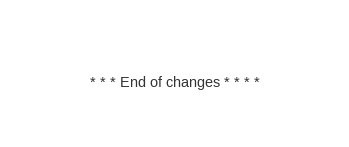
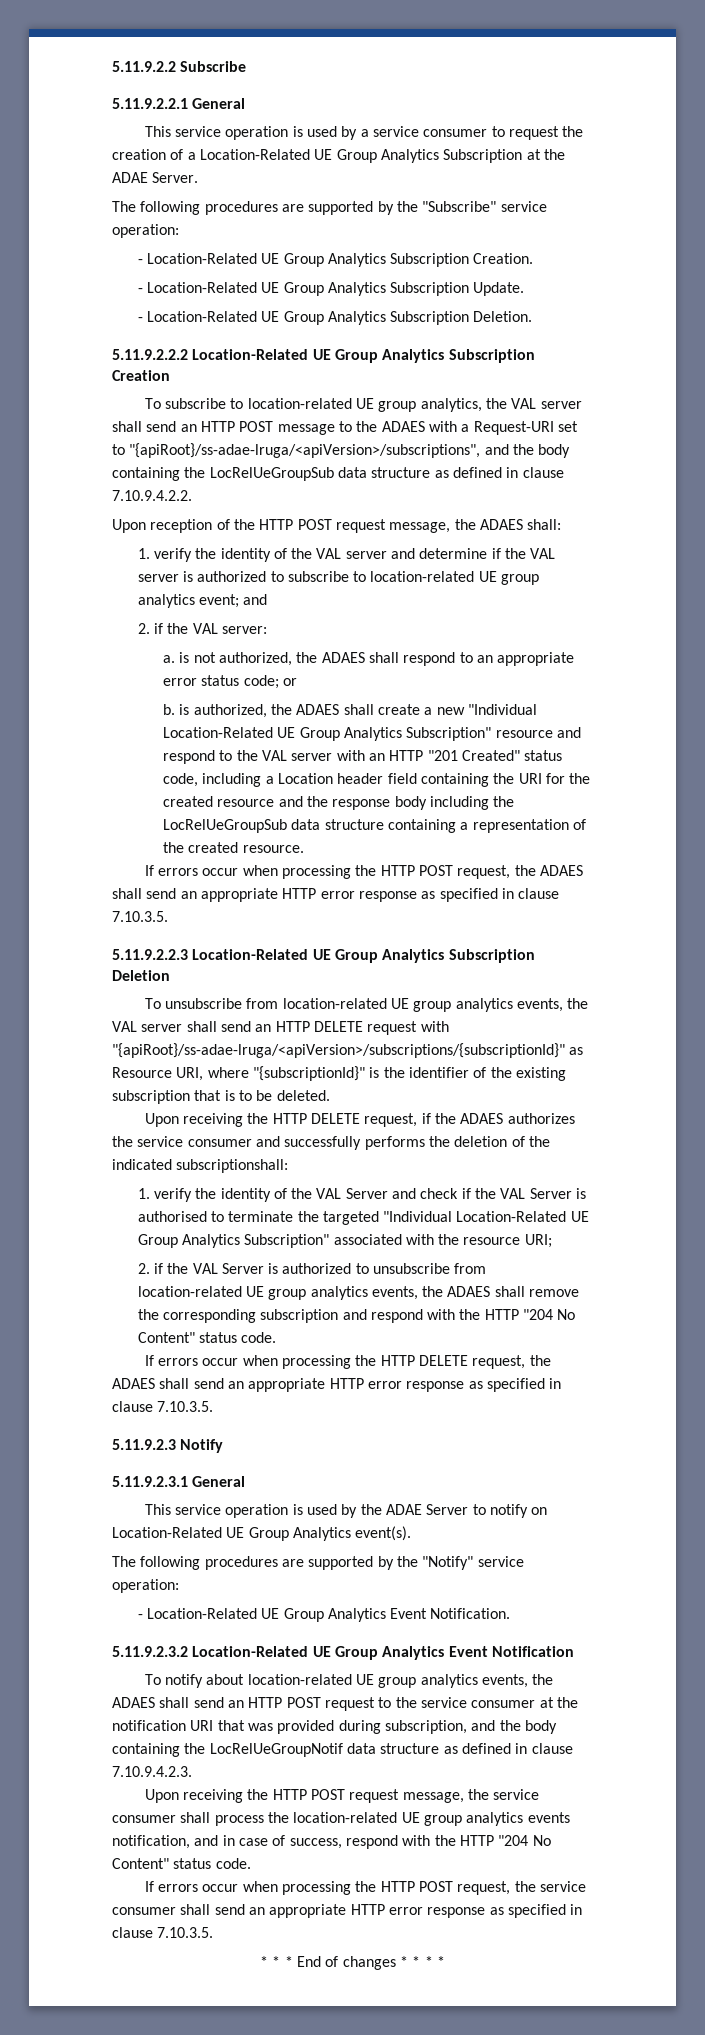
(89, 82) none -> [112,61,247,72] [112,98,246,109] [144,126,584,140] [112,149,565,163] [112,172,199,183] [112,201,547,215] [112,224,179,238] [137,253,534,267] [137,282,525,296] [137,311,533,325] [112,349,535,363] [112,370,170,381] [144,398,582,412] [112,421,578,435] [112,443,571,458] [112,467,564,481] [112,490,192,501] [112,519,562,533] [137,548,556,562] [137,571,540,585] [137,594,268,608] [137,623,267,634] [163,652,575,666] [163,675,298,689] [163,704,537,718] [163,727,582,741] [163,750,563,764] [163,773,591,787] [163,796,515,810] [163,819,587,833] [163,842,304,853] [144,865,583,879] [112,888,560,902] [112,911,168,922] [112,949,535,963] [112,970,170,981] [144,998,589,1012] [112,1021,449,1035] [112,1043,584,1058] [112,1066,566,1081] [112,1090,330,1104] [144,1113,575,1127] [112,1136,550,1150] [112,1159,289,1173] [137,1188,587,1202] [137,1211,589,1225] [137,1234,552,1248] [137,1263,487,1274] [137,1286,580,1300] [137,1309,576,1323] [137,1332,277,1343] [144,1355,551,1369] [112,1378,562,1392] [112,1401,214,1412] [112,1439,224,1453] [112,1476,246,1487] [144,1504,548,1518] [112,1526,412,1541] [112,1556,524,1570] [112,1579,179,1593] [137,1608,511,1622] [112,1646,574,1660] [144,1674,554,1688] [112,1697,578,1711] [112,1720,557,1734] [112,1743,573,1757] [112,1766,192,1777] [144,1789,540,1803] [112,1812,570,1826] [112,1835,551,1849] [112,1858,251,1869] [144,1881,586,1895] [112,1904,583,1918] [112,1927,214,1938] 5.11.9.2.2 Subscribe // 5.11.9.2.2.1 General // This service operation is used by a service consumer to request the creation of a Location-Related UE Group Analytics Subscription at the ADAE Server. // The following procedures are supported by the "Subscribe" service operation: // - Location-Related UE Group Analytics Subscription Creation. // - Location-Related UE Group Analytics Subscription Update. // - Location-Related UE Group Analytics Subscription Deletion. // 5.11.9.2.2.2 Location-Related UE Group Analytics Subscription Creation // To subscribe to location-related UE group analytics, the VAL server shall send an HTTP POST message to the ADAES with a Request-URI set to "{apiRoot}/ss-adae-lruga/<apiVersion>/subscriptions", and the body containing the LocRelUeGroupSub data structure as defined in clause 7.10.9.4.2.2. // Upon reception of the HTTP POST request message, the ADAES shall: // 1. verify the identity of the VAL server and determine if the VAL server is authorized to subscribe to location-related UE group analytics event; and // 2. if the VAL server: // a. is not authorized, the ADAES shall respond to an appropriate error status code; or // b. is authorized, the ADAES shall create a new "Individual Location-Related UE Group Analytics Subscription" resource and respond to the VAL server with an HTTP "201 Created" status code, including a Location header field containing the URI for the created resource and the response body including the LocRelUeGroupSub data structure containing a representation of the created resource. // If errors occur when processing the HTTP POST request, the ADAES shall send an appropriate HTTP error response as specified in clause 7.10.3.5. // 5.11.9.2.2.3 Location-Related UE Group Analytics Subscription Deletion // To unsubscribe from location-related UE group analytics events, the VAL server shall send an HTTP DELETE request with "{apiRoot}/ss-adae-lruga/<apiVersion>/subscriptions/{subscriptionId}" as Resource URI, where "{subscriptionId}" is the identifier of the existing subscription that is to be deleted. // Upon receiving the HTTP DELETE request, if the ADAES authorizes the service consumer and successfully performs the deletion of the indicated subscriptionshall: // 1. verify the identity of the VAL Server and check if the VAL Server is authorised to terminate the targeted "Individual Location-Related UE Group Analytics Subscription" associated with the resource URI; // 2. if the VAL Server is authorized to unsubscribe from location-related UE group analytics events, the ADAES shall remove the corresponding subscription and respond with the HTTP "204 No Content" status code. // If errors occur when processing the HTTP DELETE request, the ADAES shall send an appropriate HTTP error response as specified in clause 7.10.3.5. // 5.11.9.2.3 Notify // 5.11.9.2.3.1 General // This service operation is used by the ADAE Server to notify on Location-Related UE Group Analytics event(s). // The following procedures are supported by the "Notify" service operation: // - Location-Related UE Group Analytics Event Notification. // 5.11.9.2.3.2 Location-Related UE Group Analytics Event Notification // To notify about location-related UE group analytics events, the ADAES shall send an HTTP POST request to the service consumer at the notification URI that was provided during subscription, and the body containing the LocRelUeGroupNotif data structure as defined in clause 7.10.9.4.2.3. // Upon receiving the HTTP POST request message, the service consumer shall process the location-related UE group analytics events notification, and in case of success, respond with the HTTP "204 No Content" status code. // If errors occur when processing the HTTP POST request, the service consumer shall send an appropriate HTTP error response as specified in clause 7.10.3.5. //

